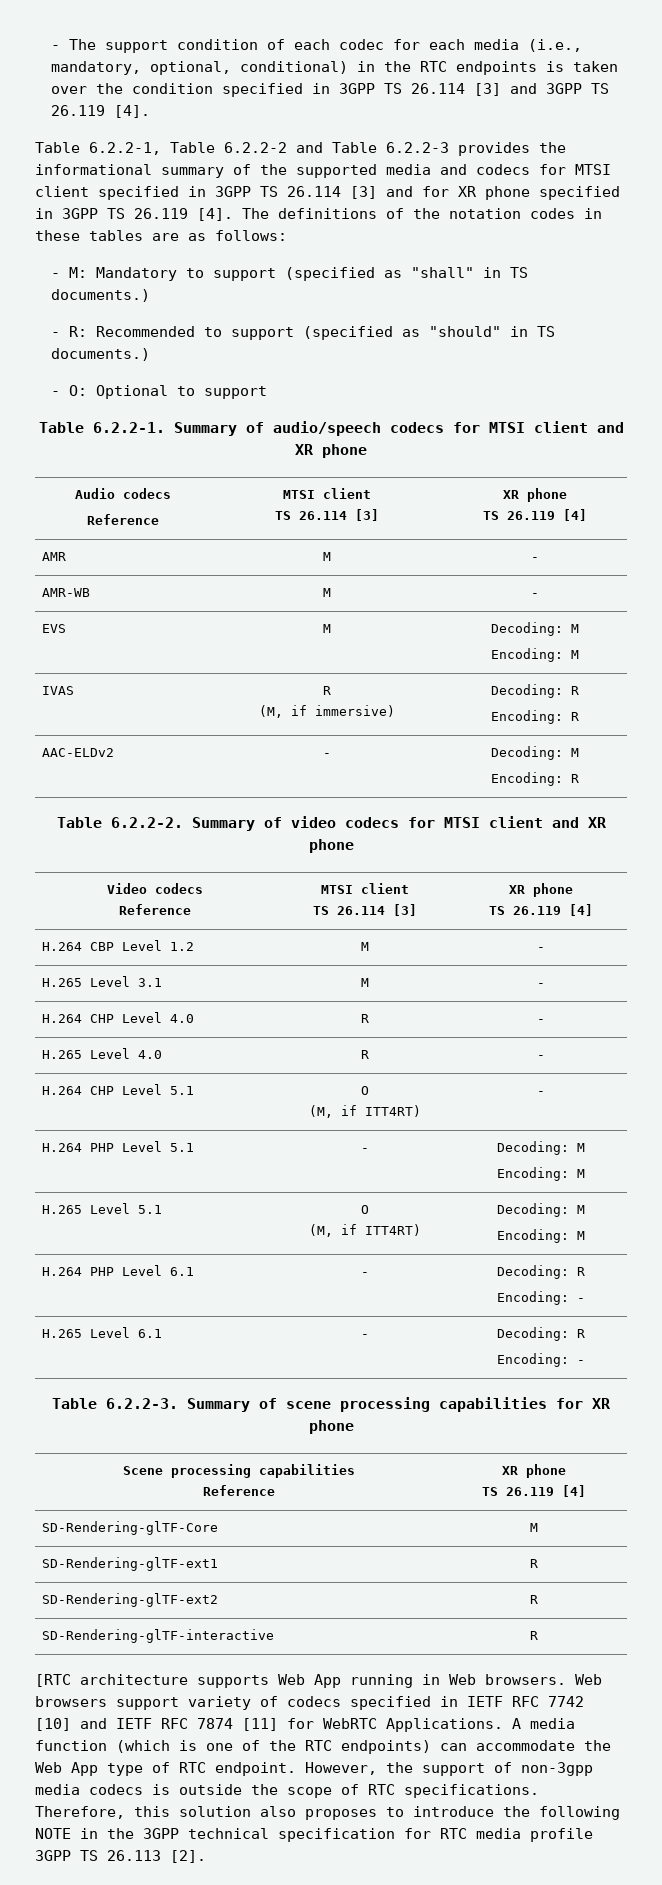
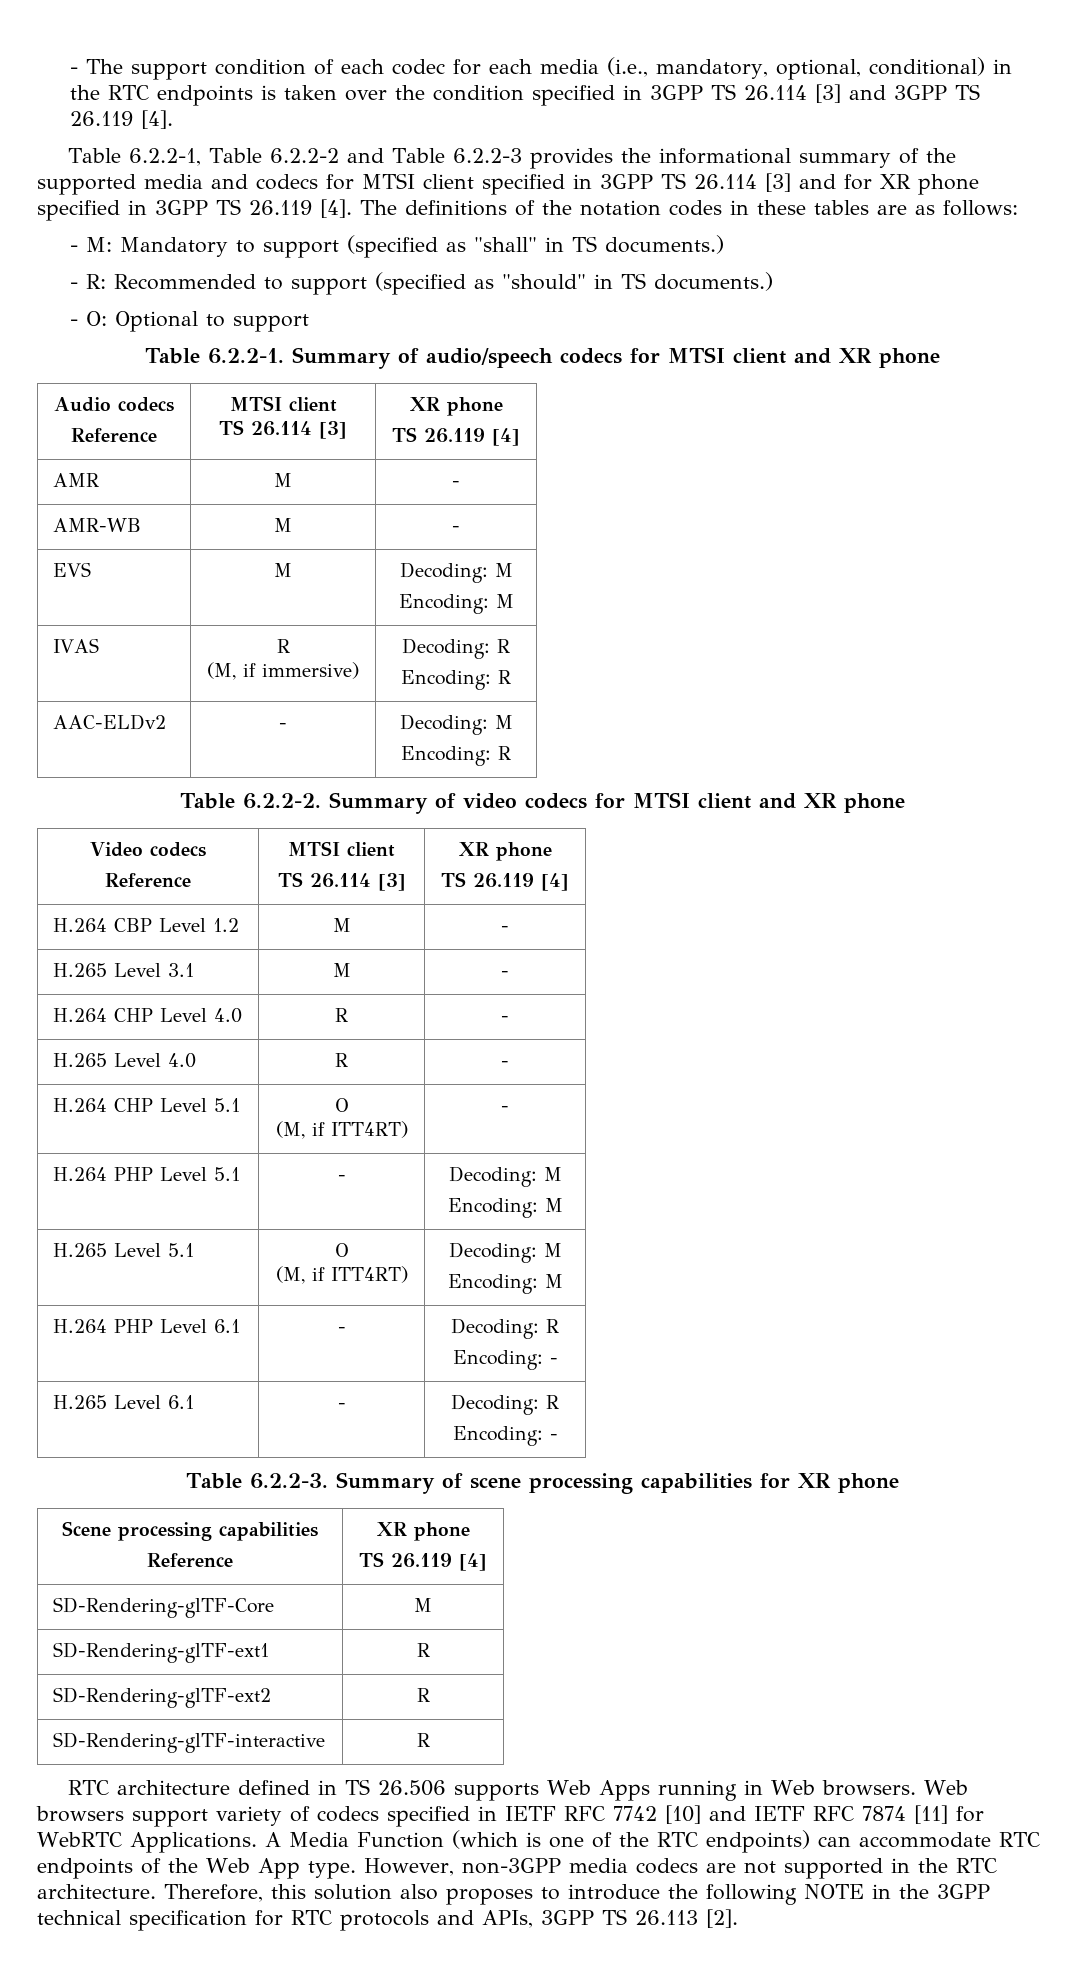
[35,1674,188,1687] [RTC architecture -> [67,1779,446,1796] RTC architecture defined in TS 26.506
[314,1674,341,1688] App -> [598,1780,650,1801] Apps
[530,1718,575,1729] [35,1740,107,1751] media function -> [288,1832,444,1848] Media Function
[584,1740,611,1751] [35,1762,593,1776] [35,1784,539,1798] the Web App type of RTC endpoint. However, the support of non-3gpp media codecs is outside the scope of RTC specifications. -> [998,1832,1040,1847] [37,1858,997,1879] [37,1884,156,1899] RTC endpoints of the Web App type. However, non-3GPP media codecs are not supported in the RTC architecture.
[476,1828,593,1842] media profile -> [340,1910,533,1931] protocols and APIs,

